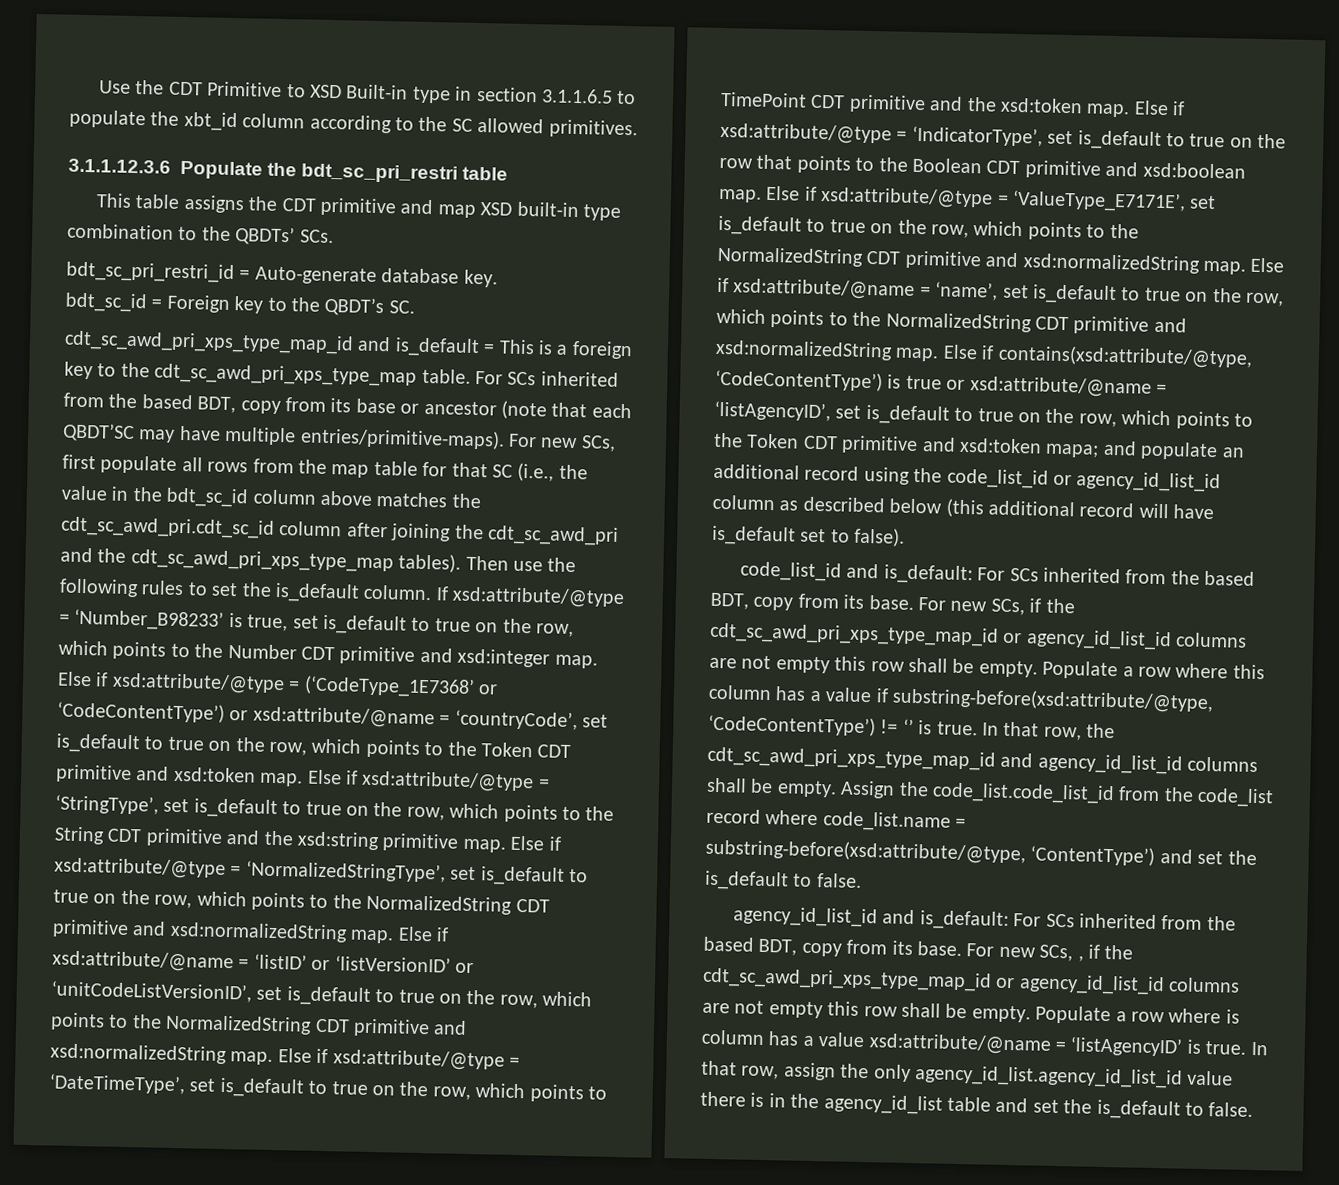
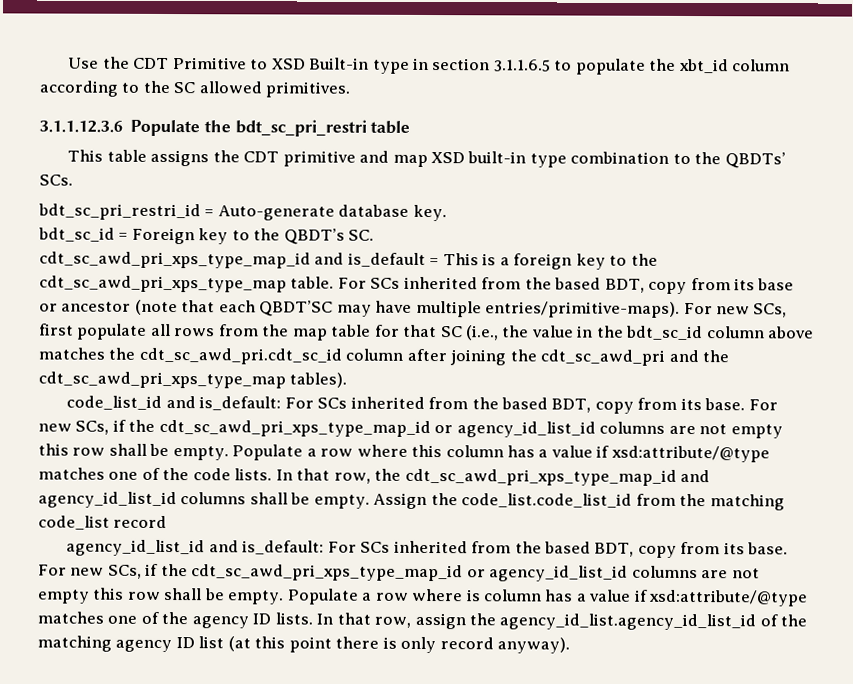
[465,555,577,573] [59,578,626,609] [59,608,574,638] [58,640,598,669] [57,671,498,699] [57,701,608,731] [56,733,572,759] [56,764,550,793] [55,794,615,823] [54,826,561,853] [54,857,588,886] [53,889,550,915] [52,919,449,944] [52,950,474,974] [51,980,593,1009] [50,1012,468,1038] [50,1043,520,1071] [49,1073,607,1103] [720,91,1186,118] [720,122,1287,150] [719,154,1246,179] [718,185,1217,213] [718,215,1139,241] [717,246,1285,275] [717,277,1284,307] [716,308,1187,335] [715,339,1253,369] [715,369,1167,398] [714,400,1253,430] [713,432,1245,461] [713,463,1222,493] [712,494,1215,520] [712,525,906,547] Then use the following rules to set the is_default column. If xsd:attribute/@type = ‘Number_B98233’ is true, set is_default to true on the row, which points to the Number CDT primitive and xsd:integer map. Else if xsd:attribute/@type = (‘CodeType_1E7368’ or ‘CodeContentType’) or xsd:attribute/@name = ‘countryCode’, set is_default to true on the row, which points to the Token CDT primitive and xsd:token map. Else if xsd:attribute/@type = ‘StringType’, set is_default to true on the row, which points to the String CDT primitive and the xsd:string primitive map. Else if xsd:attribute/@type = ‘NormalizedStringType’, set is_default to true on the row, which points to the NormalizedString CDT primitive and xsd:normalizedString map. Else if xsd:attribute/@name = ‘listID’ or ‘listVersionID’ or ‘unitCodeListVersionID’, set is_default to true on the row, which points to the NormalizedString CDT primitive and xsd:normalizedString map. Else if xsd:attribute/@type = ‘DateTimeType’, set is_default to true on the row, which points to TimePoint CDT primitive and the xsd:token map. Else if xsd:attribute/@type = ‘IndicatorType’, set is_default to true on the row that points to the Boolean CDT primitive and xsd:boolean map. Else if xsd:attribute/@type = ‘ValueType_E7171E’, set is_default to true on the row, which points to the NormalizedString CDT primitive and xsd:normalizedString map. Else if xsd:attribute/@name = ‘name’, set is_default to true on the row, which points to the NormalizedString CDT primitive and xsd:normalizedString map. Else if contains(xsd:attribute/@type, ‘CodeContentType’) is true or xsd:attribute/@name = ‘listAgencyID’, set is_default to true on the row, which points to the Token CDT primitive and xsd:token mapa; and populate an additional record using the code_list_id or agency_id_list_id column as described below (this additional record will have is_default set to false). -> (348, 380) none
[892,687,1214,714] [708,714,978,737] substring-before(xsd:attribute/@type, ‘CodeContentType’) != ‘’ is true. -> [610,445,770,463] [38,467,273,481] xsd:attribute/@type matches one of the code lists.
(1194, 794) none -> [709,494,785,511] matching
[765,810,967,832] [705,838,1257,866] [704,870,862,891] where code_list.name = substring-before(xsd:attribute/@type, ‘ContentType’) and set the is_default to false. -> (168, 522) none
[1077,955,1084,962] , -> (142, 571) none
[868,1033,1247,1057] xsd:attribute/@name = ‘listAgencyID’ is true. -> [634,589,809,607] [37,611,313,629] if xsd:attribute/@type matches one of the agency ID lists.
[873,1064,1234,1089] [700,1091,1254,1120] only agency_id_list.agency_id_list_id value there is in the agency_id_list table and set the is_default to false. -> [499,613,808,631] [37,635,571,654] agency_id_list.agency_id_list_id of the matching agency ID list (at this point there is only record anyway).

